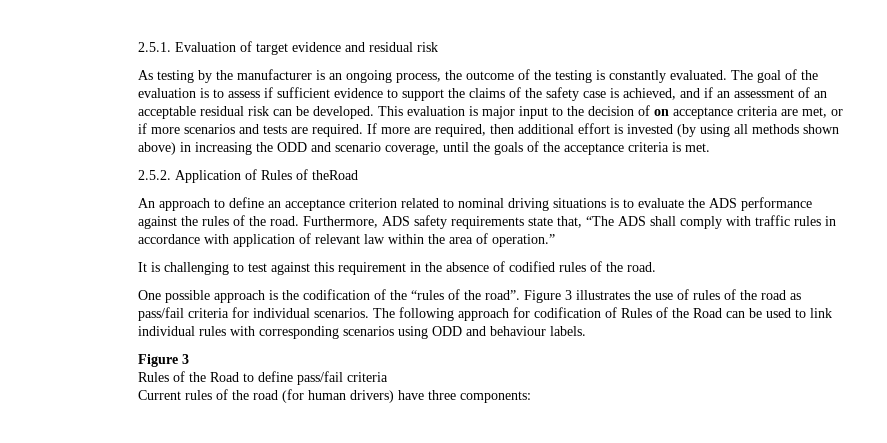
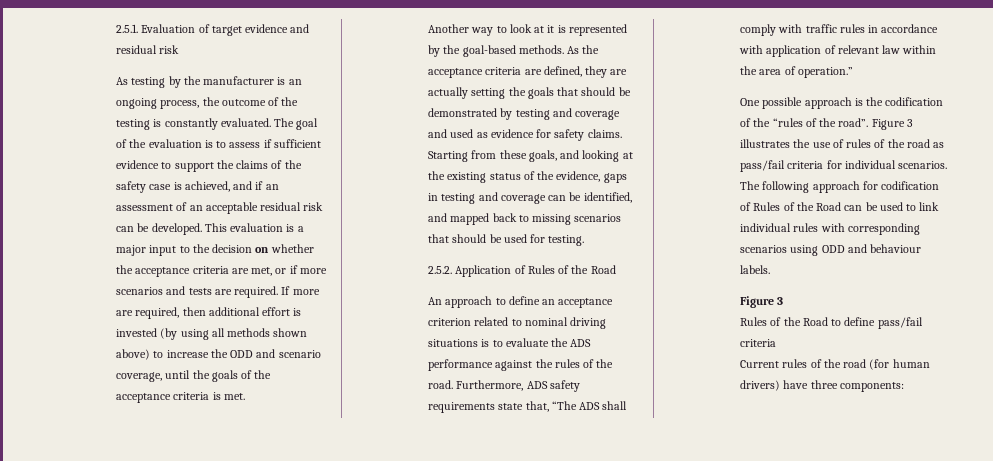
(478, 111) none -> [297,226,304,232] a
[637,105,669,116] of on -> [255,244,314,253] [116,265,134,274] on whether the
[179,142,252,155] in increasing -> [153,350,209,358] to increase
(710, 147) none -> [428,24,627,36] [428,45,600,57] [428,66,628,78] [428,87,631,99] [428,108,621,120] [428,129,622,141] [428,150,633,162] [428,171,627,183] [428,192,632,204] [428,213,622,225] [428,234,585,246] // Another way to look at it is represented by the goal-based methods. As the acceptance criteria are defined, they are actually setting the goals that should be demonstrated by testing and coverage and used as evidence for safety claims. Starting from these goals, and looking at the existing status of the evidence, gaps in testing and coverage can be identified, and mapped back to missing scenarios that should be used for testing.
[311,170,358,180] theRoad -> [571,265,616,274] the Road
[137,261,656,275] // It is challenging to test against this requirement in the absence of codified rules of the road. -> (853, 72) none

